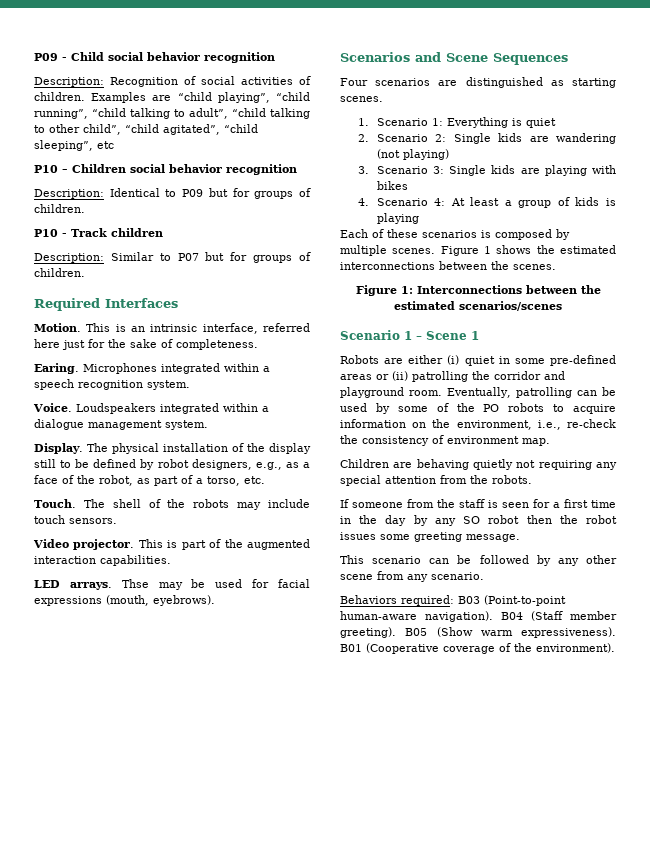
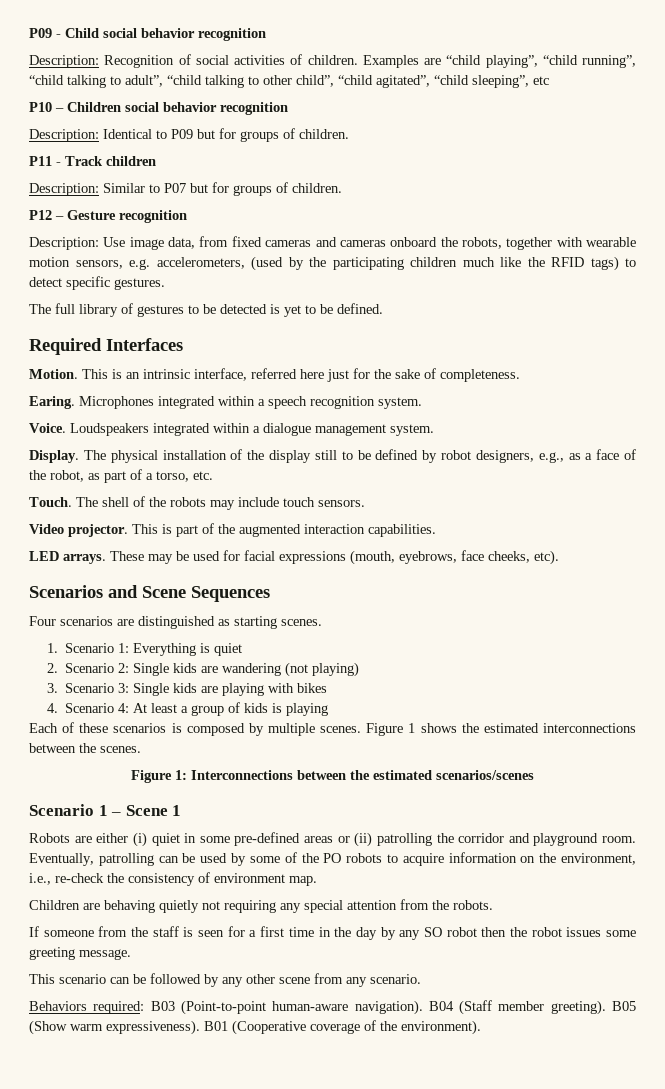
[34,229,58,237] P10 -> [29,156,52,166] P11
(85, 272) none -> [29,210,187,223] [29,236,636,250] [29,256,636,271] [29,276,165,290] [29,303,383,317] // P12 – Gesture recognition // Description: Use image data, from fixed cameras and cameras onboard the robots, together with wearable motion sensors, e.g. accelerometers, (used by the participating children much like the RFID tags) to detect specific gestures. // The full library of gestures to be detected is yet to be defined.
[121,579,149,588] Thse -> [110,551,144,561] These
[153,595,215,606] eyebrows). -> [399,550,559,565] eyebrows, face cheeks, etc).

